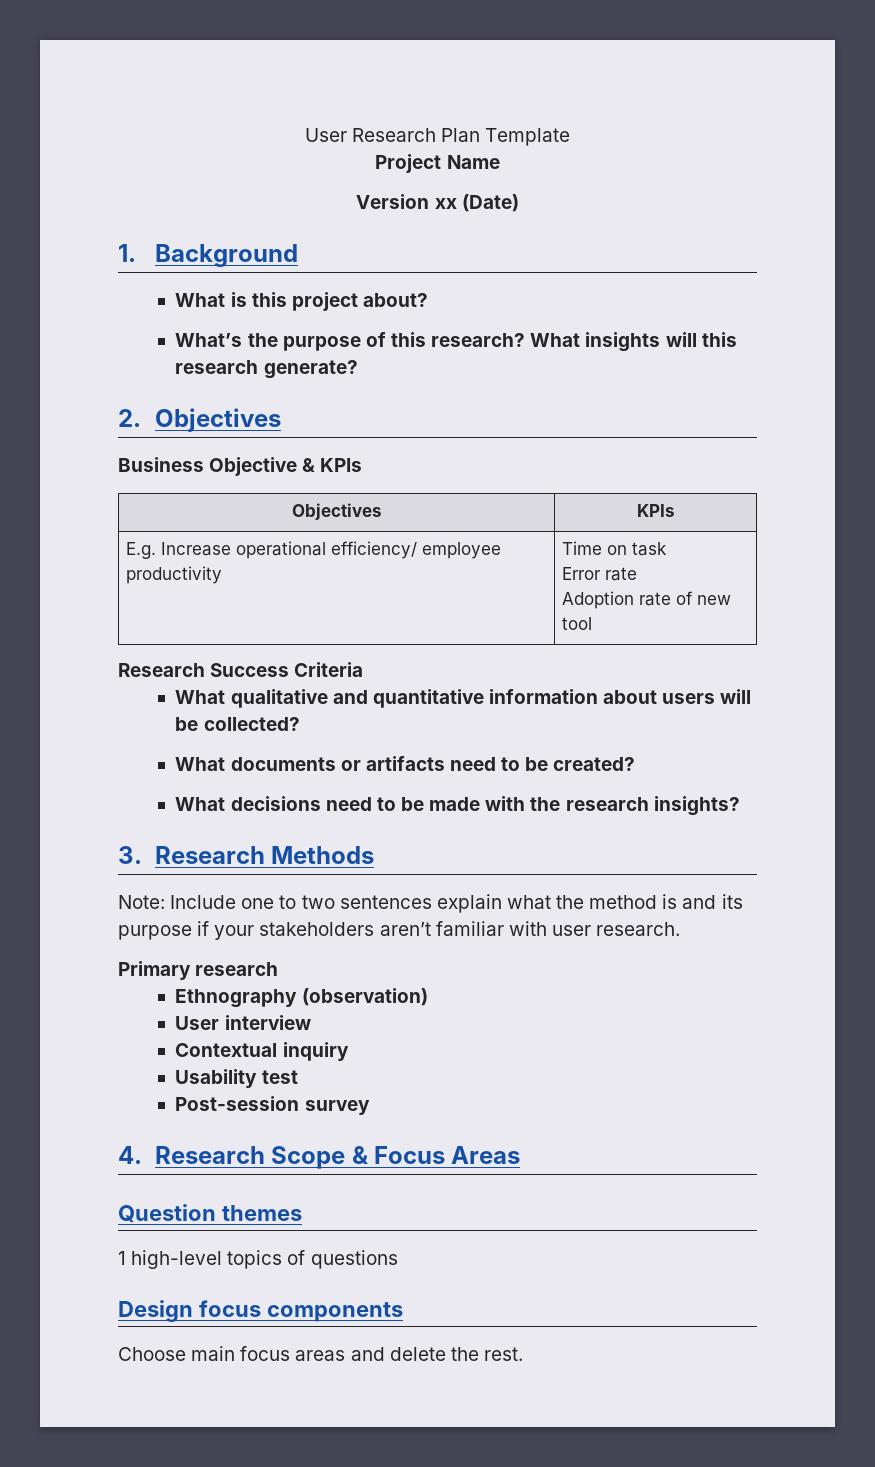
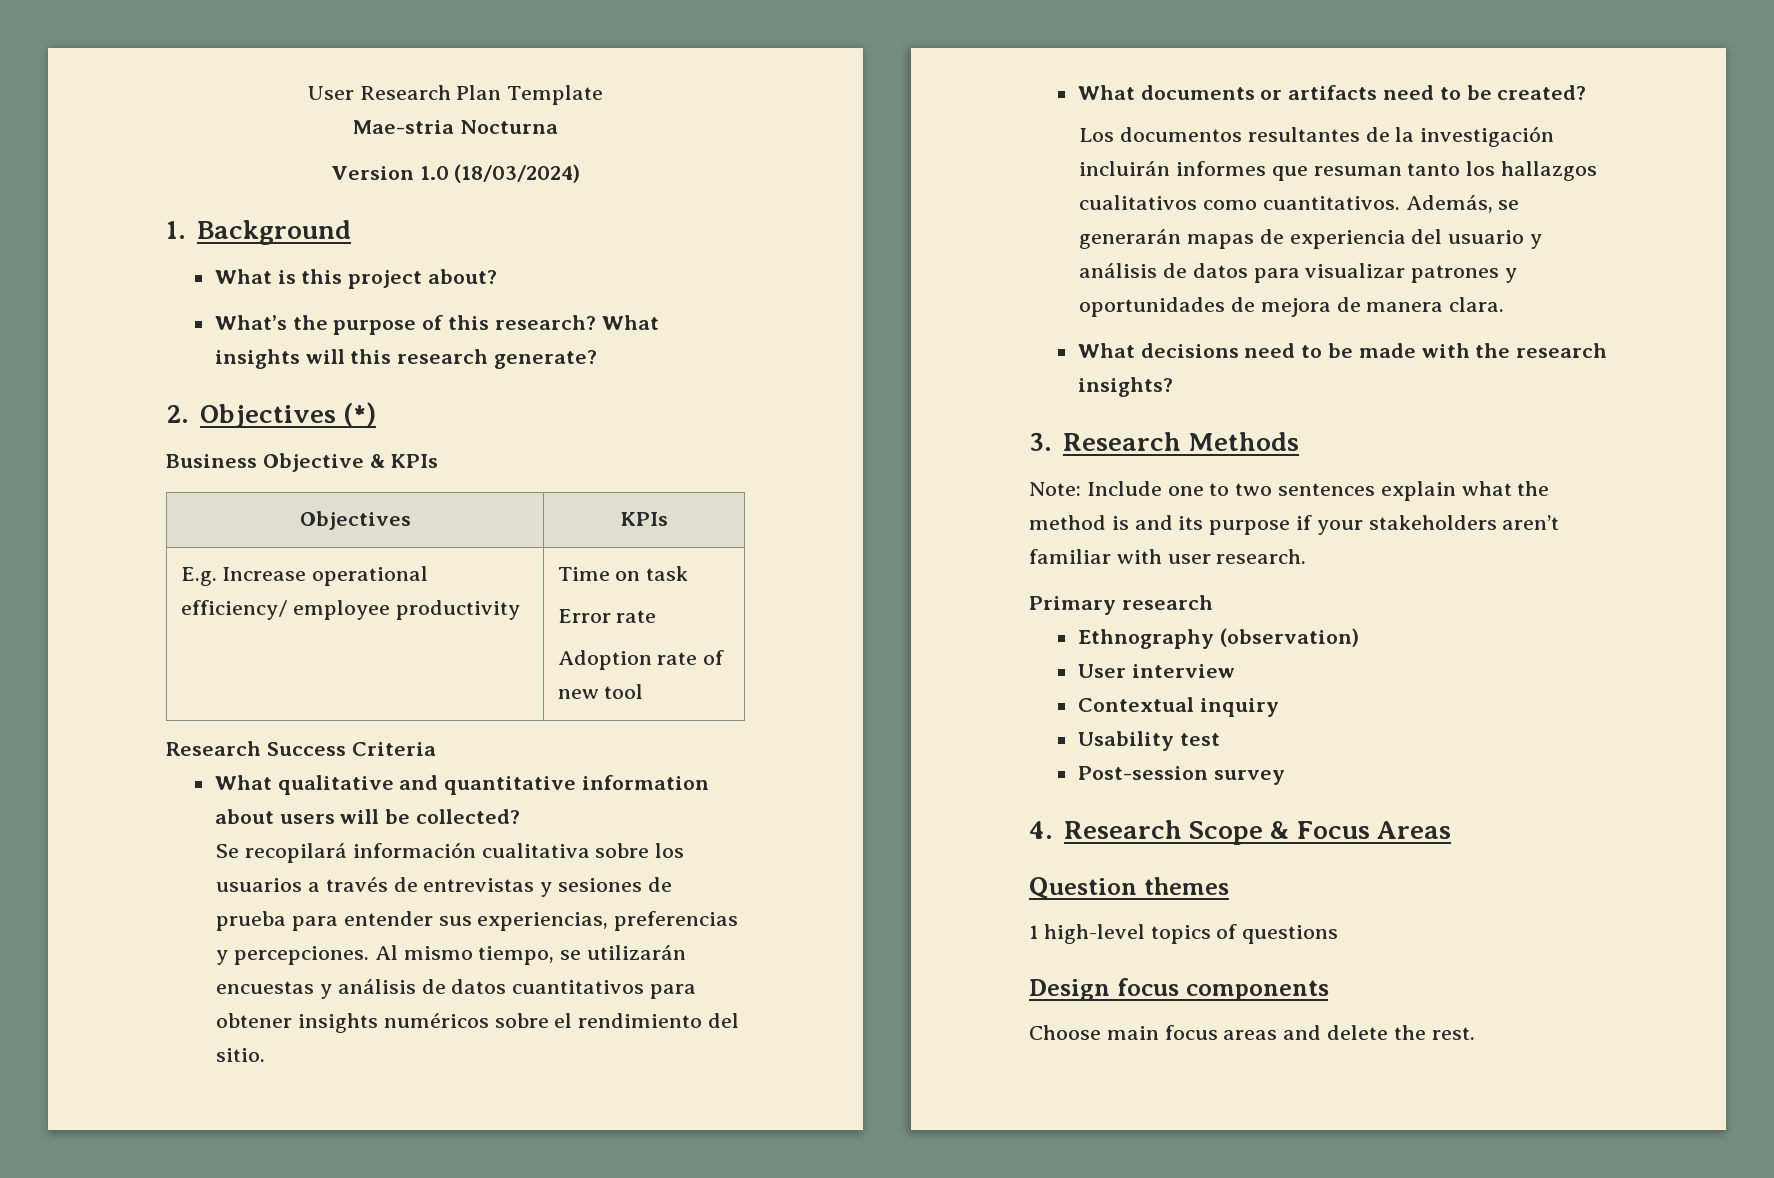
[375,154,500,173] Project Name -> [353,120,558,134] Mae-stria Nocturna
[434,194,519,212] xx (Date) -> [419,164,581,183] 1.0 (18/03/2024)
(281, 420) none -> [343,402,377,427] (*)
(300, 724) none -> [216,842,685,863] [216,877,672,897] [216,911,739,931] [216,945,686,965] [216,979,696,999] [216,1013,739,1033] [216,1048,266,1062] // Se recopilará información cualitativa sobre los usuarios a través de entrevistas y sesiones de prueba para entender sus experiencias, preferencias y percepciones. Al mismo tiempo, se utilizarán encuestas y análisis de datos cuantitativos para obtener insights numéricos sobre el rendimiento del sitio.
(636, 764) none -> [1079,126,1555,147] [1079,161,1597,181] [1079,195,1520,213] [1079,229,1542,249] [1079,263,1517,283] [1079,297,1505,317] // Los documentos resultantes de la investigación incluirán informes que resuman tanto los hallazgos cualitativos como cuantitativos. Además, se generarán mapas de experiencia del usuario y análisis de datos para visualizar patrones y oportunidades de mejora de manera clara.

